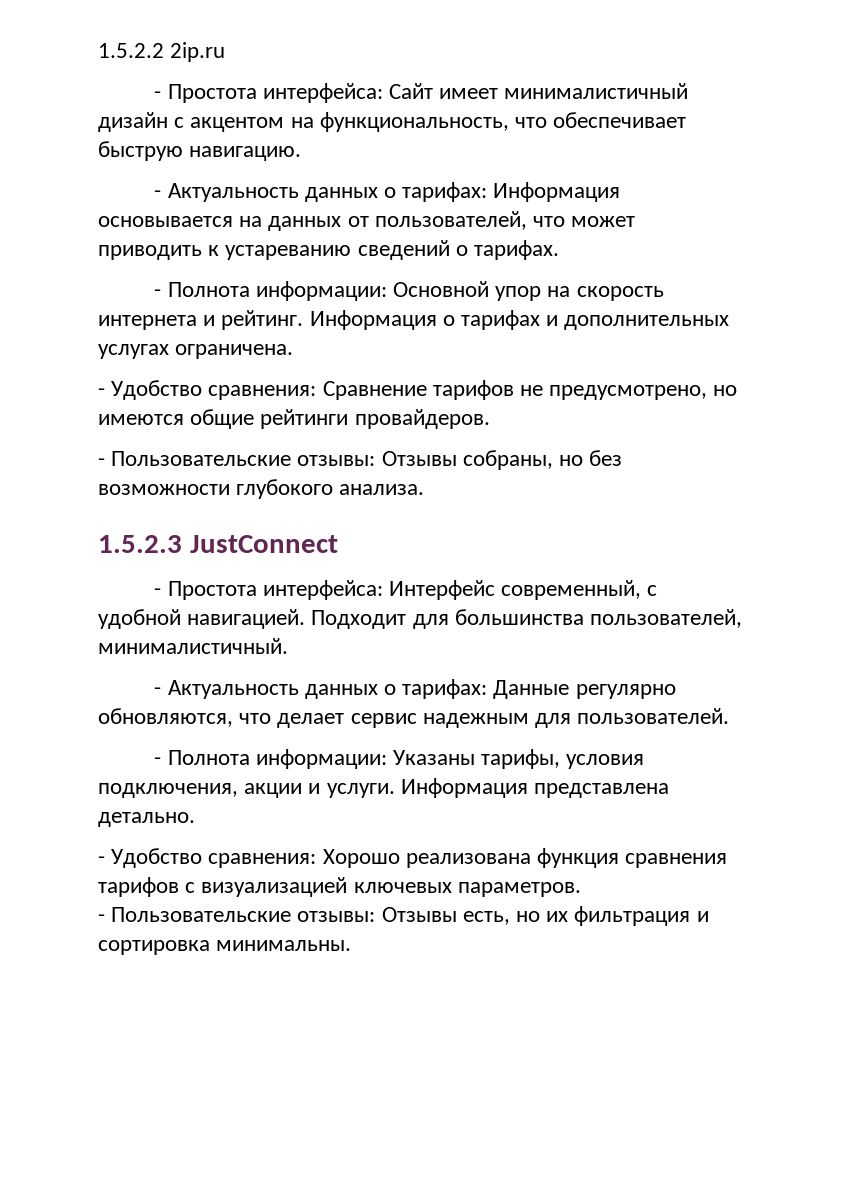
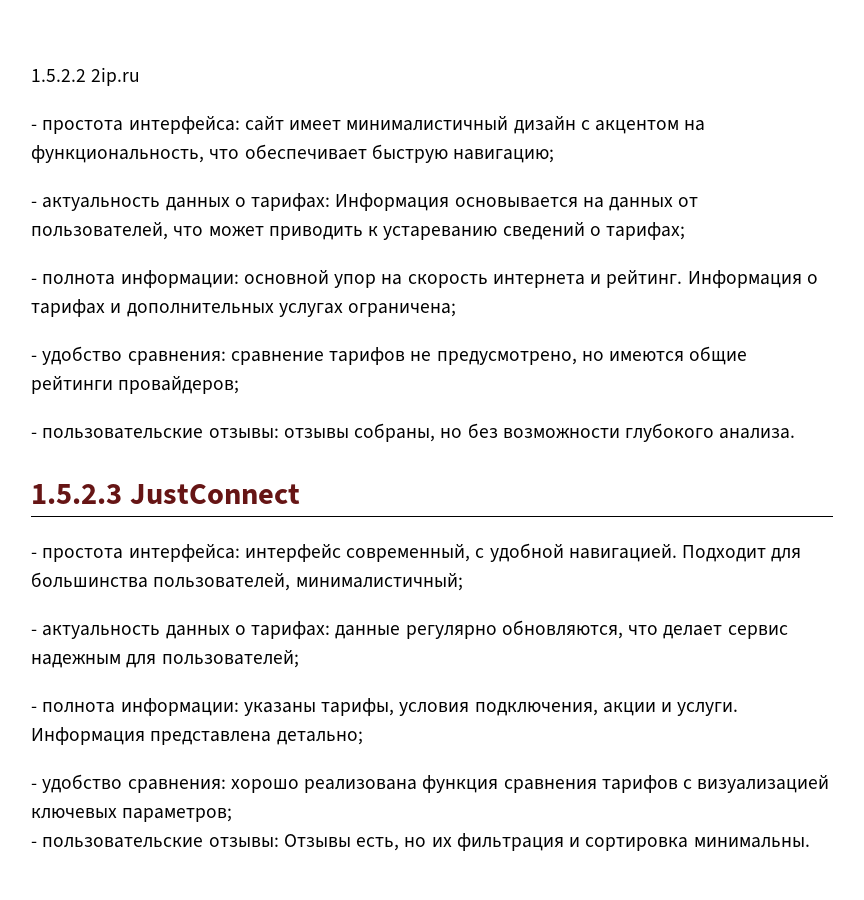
[167,83,434,103] Простота интерфейса: Сайт -> [42,115,284,134] простота интерфейса: сайт
[189,146,302,161] [154,183,299,202] навигацию. // - Актуальность -> [453,149,555,163] [31,197,161,211] навигацию; // - актуальность
[474,240,560,260] [154,281,490,301] тарифах. // - Полнота информации: Основной -> [606,222,686,240] [31,269,329,288] тарифах; // - полнота информации: основной
[175,344,294,359] [98,380,427,400] ограничена. // - Удобство сравнения: Сравнение -> [348,303,457,317] [31,346,324,365] ограничена; // - удобство сравнения: сравнение
[354,409,490,429] [98,451,457,466] провайдеров. // - Пользовательские отзывы: Отзывы -> [118,375,240,394] [31,428,349,439] провайдеров; // - пользовательские отзывы: отзывы
[167,580,496,600] Простота интерфейса: Интерфейс -> [42,543,341,562] простота интерфейса: интерфейс
[98,638,288,654] [154,679,570,699] минималистичный. // - Актуальность данных о тарифах: Данные -> [295,572,463,591] [31,621,401,639] минималистичный; // - актуальность данных о тарифах: данные
[577,708,730,724] [154,749,476,769] пользователей. // - Полнота информации: Указаны -> [161,649,299,668] [31,698,316,716] пользователей; // - полнота информации: указаны
[98,812,195,827] [98,848,400,868] детально. // - Удобство сравнения: Хорошо -> [276,731,363,745] [31,774,299,793] детально; // - удобство сравнения: хорошо
[457,882,581,897] [98,907,292,922] параметров. // - Пользовательские -> [122,808,233,822] [31,837,204,848] параметров; // - пользовательские

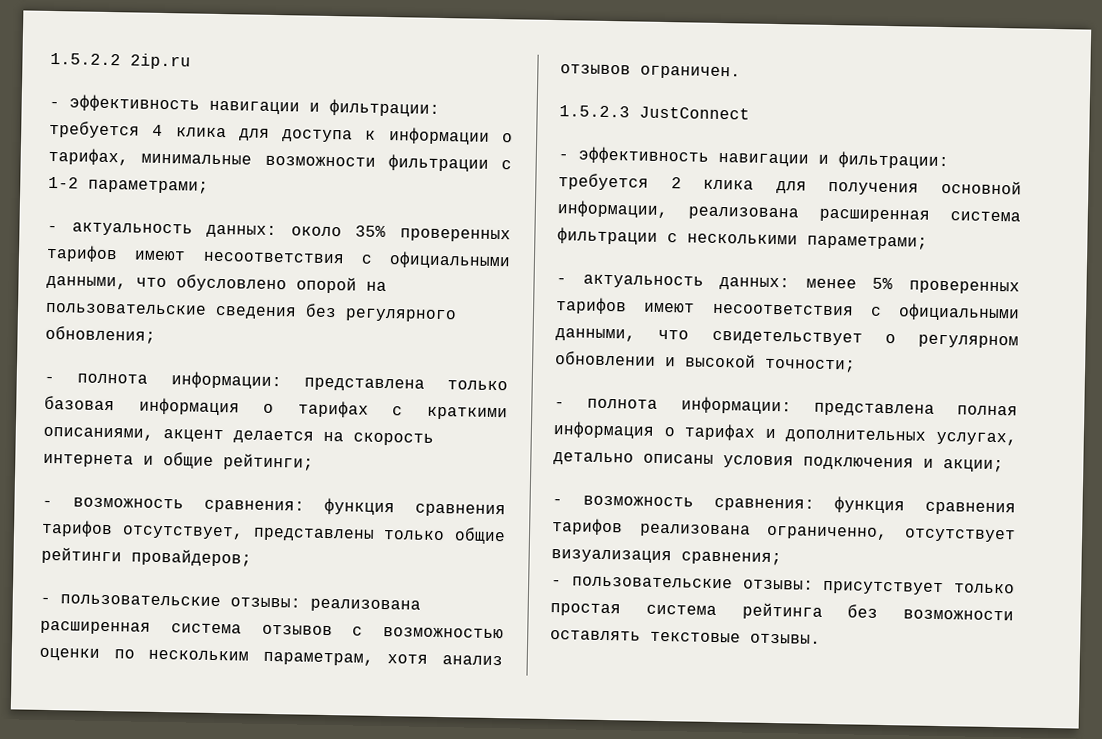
[42,115,706,134] [31,144,555,163] [31,193,699,211] [31,221,686,240] [31,269,818,288] [31,299,457,317] [31,346,685,365] простота интерфейса: сайт имеет минималистичный дизайн с акцентом на функциональность, что обеспечивает быструю навигацию; // - актуальность данных о тарифах: Информация основывается на данных от пользователей, что может приводить к устареванию сведений о тарифах; // - полнота информации: основной упор на скорость интернета и рейтинг. Информация о тарифах и дополнительных услугах ограничена; // - удобство сравнения: сравнение тарифов не предусмотрено, но имеются -> [69,94,440,117] [49,120,513,145] [48,147,512,172] [48,176,209,194] [47,222,511,243] [46,244,511,270] [46,274,387,294] [45,302,457,323] [45,325,156,344] [44,371,508,392] [44,395,508,421] [43,426,434,446] [43,452,314,471] [42,497,506,518] [41,519,446,542] эффективность навигации и фильтрации: требуется 4 клика для доступа к информации о тарифах, минимальные возможности фильтрации с 1-2 параметрами; // - актуальность данных: около 35% проверенных тарифов имеют несоответствия с официальными данными, что обусловлено опорой на пользовательские сведения без регулярного обновления; // - полнота информации: представлена только базовая информация о тарифах с краткими описаниями, акцент делается на скорость интернета и общие рейтинги; // - возможность сравнения: функция сравнения тарифов отсутствует, представлены только
[283,423,796,442] [31,484,301,504] [31,543,802,562] [31,572,463,591] [31,620,788,639] [31,649,299,668] [31,698,739,716] [31,727,363,745] [31,774,830,793] [31,808,233,822] [31,833,810,851] отзывы собраны, но без возможности глубокого анализа. // 1.5.2.3 JustConnect // - простота интерфейса: интерфейс современный, с удобной навигацией. Подходит для большинства пользователей, минималистичный; // - актуальность данных о тарифах: данные регулярно обновляются, что делает сервис надежным для пользователей; // - полнота информации: указаны тарифы, условия подключения, акции и услуги. Информация представлена детально; // - удобство сравнения: хорошо реализована функция сравнения тарифов с визуализацией ключевых параметров; // - пользовательские отзывы: Отзывы есть, но их фильтрация и сортировка минимальны. -> [310,598,421,613] [40,620,504,639] [39,647,503,666] [560,64,741,80] [559,105,750,120] [558,146,949,170] [558,173,1022,196] [557,200,1021,223] [557,227,928,250] [556,274,1020,295] [556,297,1020,322] [555,328,1019,349] [555,351,856,373] [554,396,1018,417] [553,421,1017,446] [553,452,1004,473] [552,495,1016,516] [552,518,1016,543] [551,549,782,566] [551,576,1015,596] [550,602,1014,621] [550,630,821,644] реализована расширенная система отзывов с возможностью оценки по нескольким параметрам, хотя анализ отзывов ограничен. // 1.5.2.3 JustConnect // - эффективность навигации и фильтрации: требуется 2 клика для получения основной информации, реализована расширенная система фильтрации с несколькими параметрами; // - актуальность данных: менее 5% проверенных тарифов имеют несоответствия с официальными данными, что свидетельствует о регулярном обновлении и высокой точности; // - полнота информации: представлена полная информация о тарифах и дополнительных услугах, детально описаны условия подключения и акции; // - возможность сравнения: функция сравнения тарифов реализована ограниченно, отсутствует визуализация сравнения; // - пользовательские отзывы: присутствует только простая система рейтинга без возможности оставлять текстовые отзывы.

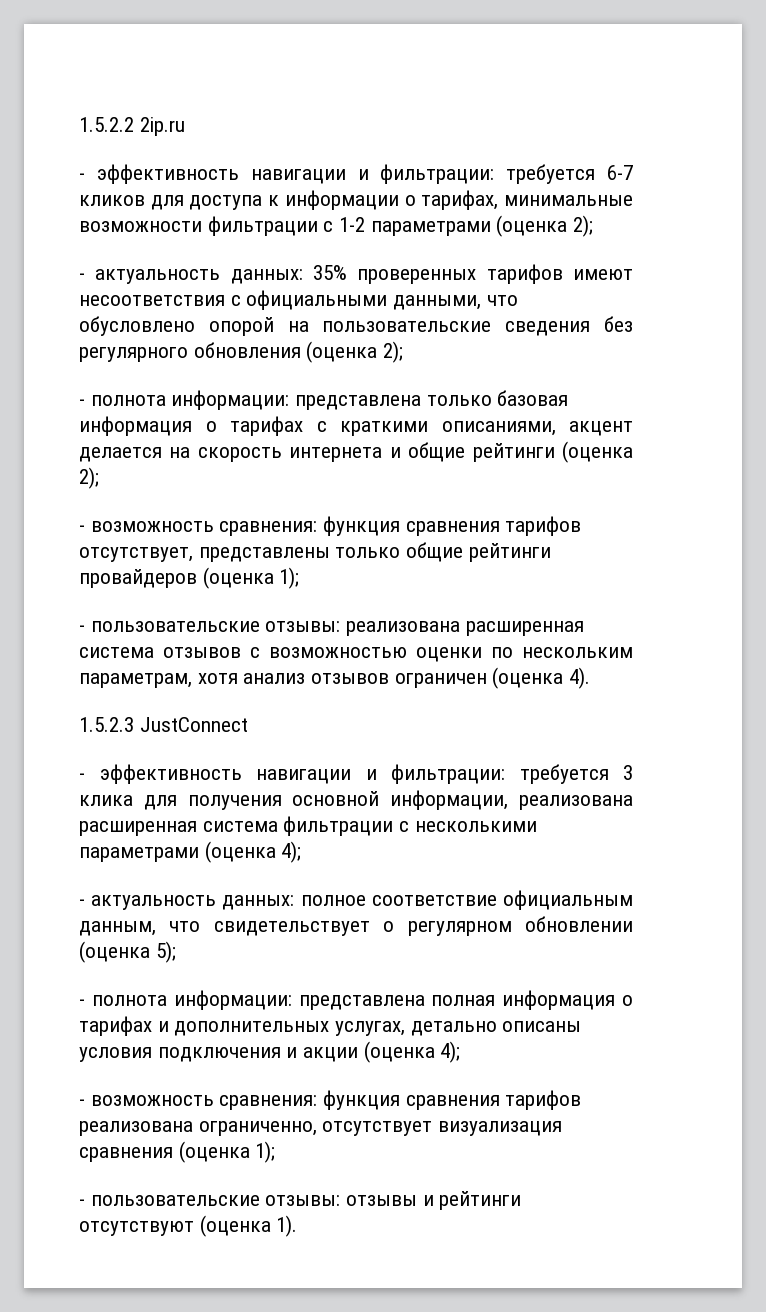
[152,124,227,138] 4 клика -> [607,165,633,180] [79,195,145,206] 6-7 кликов
[88,179,209,194] [47,222,342,239] параметрами; // - актуальность данных: около -> [370,215,594,237] [79,269,303,284] параметрами (оценка 2); // - актуальность данных:
[45,325,156,344] обновления; -> [193,341,404,363] обновления (оценка 2);
[223,453,314,471] рейтинги; -> [472,441,633,463] [79,467,99,489] рейтинги (оценка 2);
[131,548,252,567] провайдеров; -> [79,567,300,589] провайдеров (оценка 1);
[640,65,741,80] ограничен. -> [394,667,591,689] ограничен (оценка 4).
[670,177,682,189] 2 -> [623,765,633,780] 3
[807,235,928,250] [556,274,1020,295] [556,297,1020,322] [555,328,636,342] параметрами; // - актуальность данных: менее 5% проверенных тарифов имеют несоответствия с официальными данными, -> [79,841,302,863] [79,890,634,910] [79,921,156,936] параметрами (оценка 4); // - актуальность данных: полное соответствие официальным данным,
[665,353,856,373] и высокой точности; -> [79,941,176,963] (оценка 5);
[943,459,1004,473] акции; -> [303,1041,461,1063] акции (оценка 4);
[681,551,782,566] [551,576,1015,596] [550,602,1014,621] [550,630,821,644] сравнения; // - пользовательские отзывы: присутствует только простая система рейтинга без возможности оставлять текстовые отзывы. -> [79,1141,276,1163] [79,1191,522,1210] [79,1215,298,1237] сравнения (оценка 1); // - пользовательские отзывы: отзывы и рейтинги отсутствуют (оценка 1).

